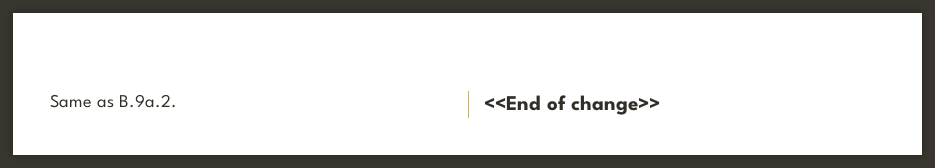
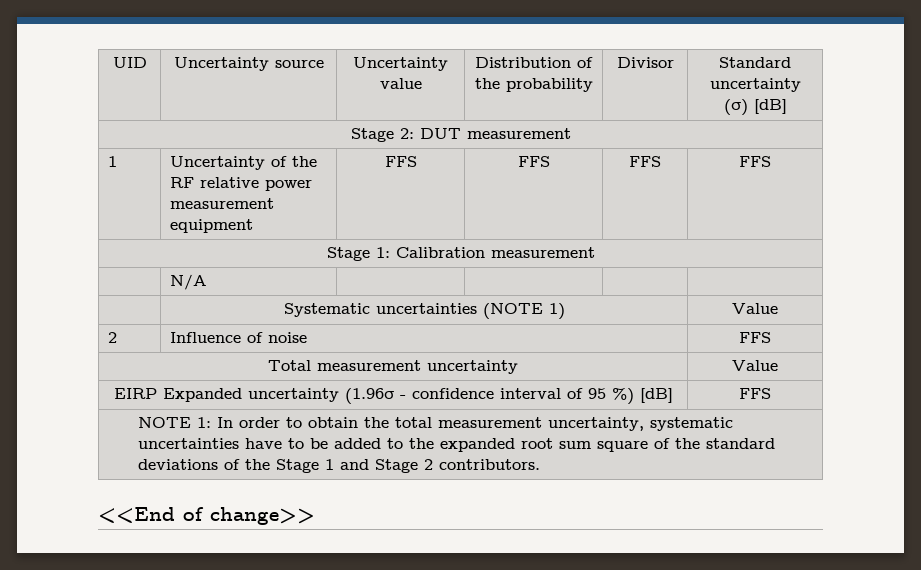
[50,94,177,108] Same as B.9a.2. -> [112,57,147,68] [173,57,324,71] [353,57,448,71] [379,78,422,89] [475,57,593,68] [474,78,593,92] [616,57,674,68] [719,57,791,68] [709,78,801,92] [723,99,787,116] [350,128,571,142] [108,156,118,167] [170,156,318,170] [170,177,313,191] [170,198,275,209] [170,219,254,233] [384,156,417,167] [517,156,550,167] [629,156,661,167] [739,156,771,167] [326,247,595,261] [170,274,208,290] [283,303,565,320] [732,303,778,314] [108,332,118,343] [170,332,308,343] [739,332,771,343] [268,360,518,374] [732,360,778,371] [113,388,673,405] [739,388,771,399] [138,417,734,431] [138,438,776,452] [138,459,541,473] UID | Uncertainty source | Uncertainty value | Distribution of the probability | Divisor | Standard uncertainty (σ) [dB] // Stage 2: DUT measurement // 1 | Uncertainty of the RF relative power measurement equipment | FFS | FFS | FFS | FFS // Stage 1: Calibration measurement // | N/A | | | | // | Systematic uncertainties (NOTE 1) | Value // 2 | Influence of noise | FFS // Total measurement uncertainty | Value // EIRP Expanded uncertainty (1.96σ - confidence interval of 95 %) [dB] | FFS // NOTE 1: In order to obtain the total measurement uncertainty, systematic uncertainties have to be added to the expanded root sum square of the standard deviations of the Stage 1 and Stage 2 contributors.

